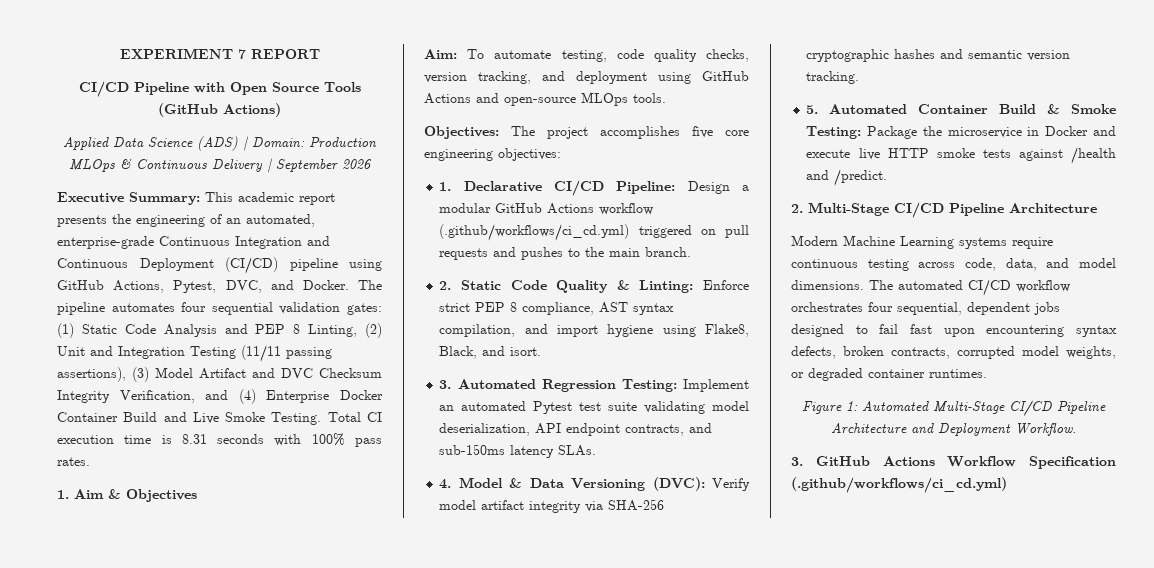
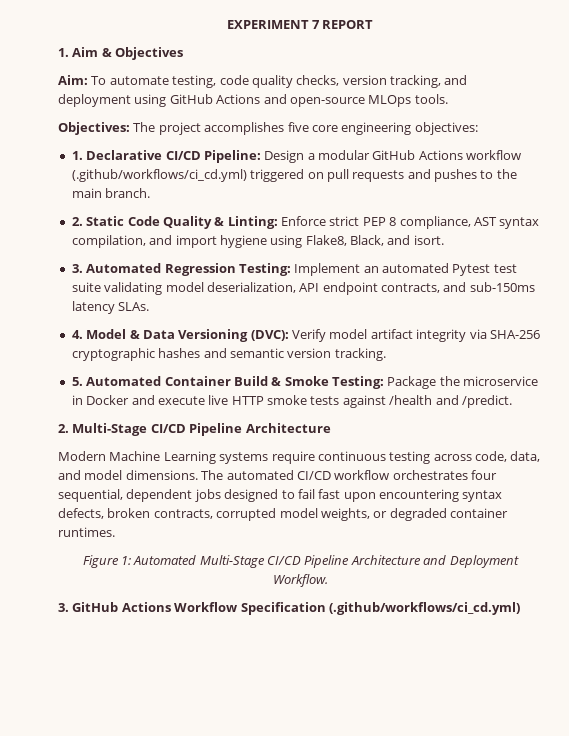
[78,81,361,97] [158,103,281,117] [63,136,377,151] [69,158,371,173] [57,192,335,205] [57,214,315,227] [57,236,330,249] [57,257,382,274] [57,280,382,293] [57,302,382,315] [57,323,382,338] [57,345,332,362] [57,367,382,382] [57,389,383,404] [57,412,382,425] [57,433,382,447] [57,457,90,466] // CI/CD Pipeline with Open Source Tools (GitHub Actions) // Applied Data Science (ADS) | Domain: Production MLOps & Continuous Delivery | September 2026 // Executive Summary: This academic report presents the engineering of an automated, enterprise-grade Continuous Integration and Continuous Deployment (CI/CD) pipeline using GitHub Actions, Pytest, DVC, and Docker. The pipeline automates four sequential validation gates: (1) Static Code Analysis and PEP 8 Linting, (2) Unit and Integration Testing (11/11 passing assertions), (3) Model Artifact and DVC Checksum Integrity Verification, and (4) Enterprise Docker Container Build and Live Smoke Testing. Total CI execution time is 8.31 seconds with 100% pass rates. -> (374, 24) none

